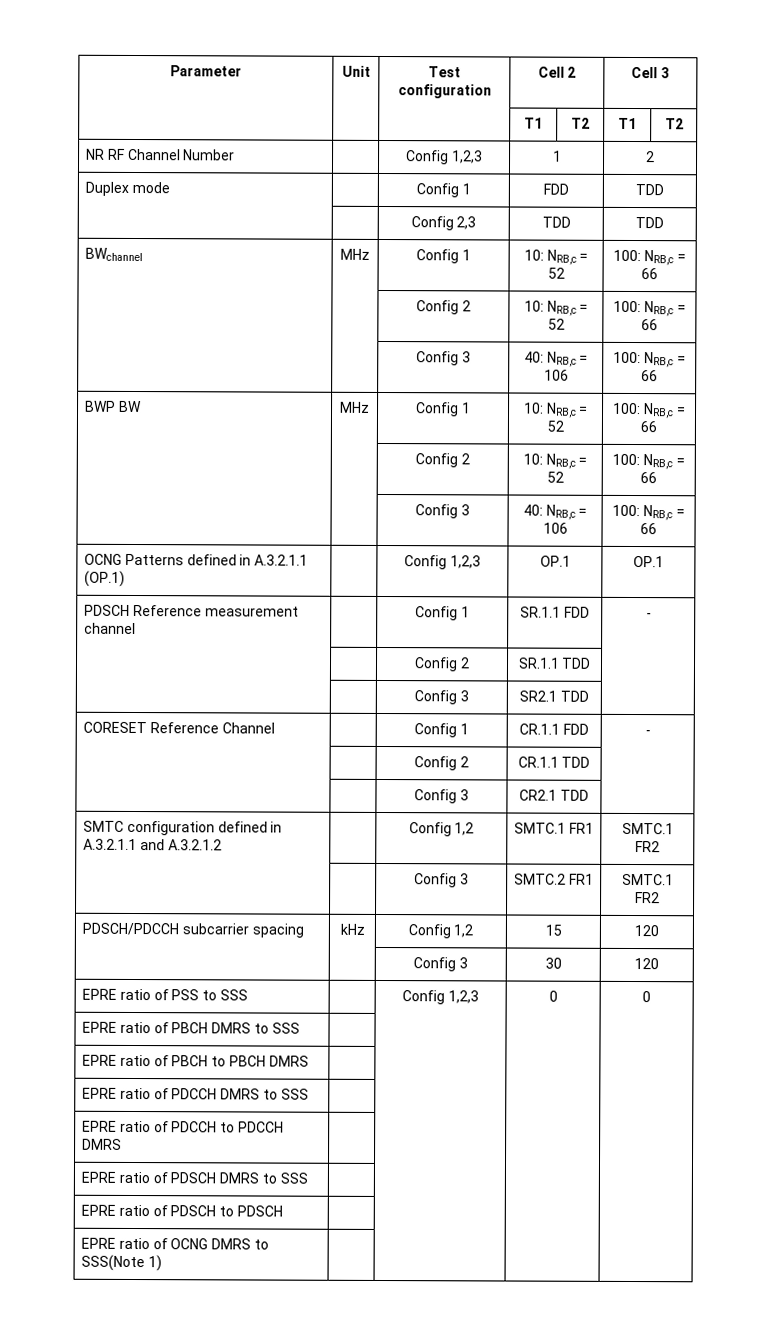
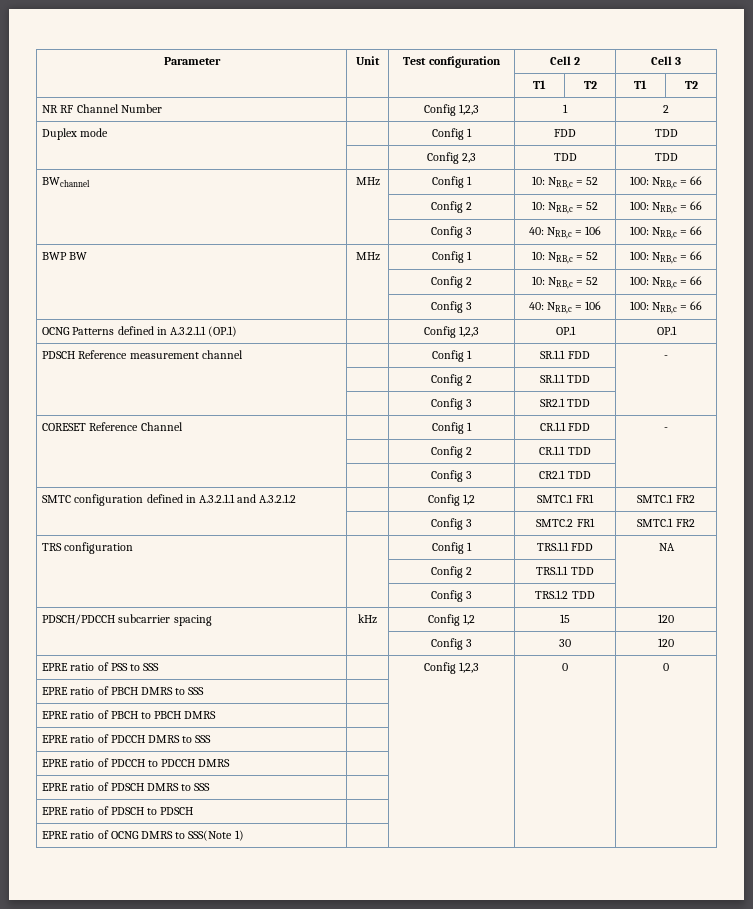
(660, 898) none -> [42,542,134,554] [431,542,473,554] [536,542,594,551] [658,543,675,551] [430,566,473,578] [536,566,594,575] [430,590,473,602] [535,590,595,599] // TRS configuration | | Config 1 | TRS.1.1 FDD | NA // | | Config 2 | TRS.1.1 TDD | // | | Config 3 | TRS.1.2 TDD |

